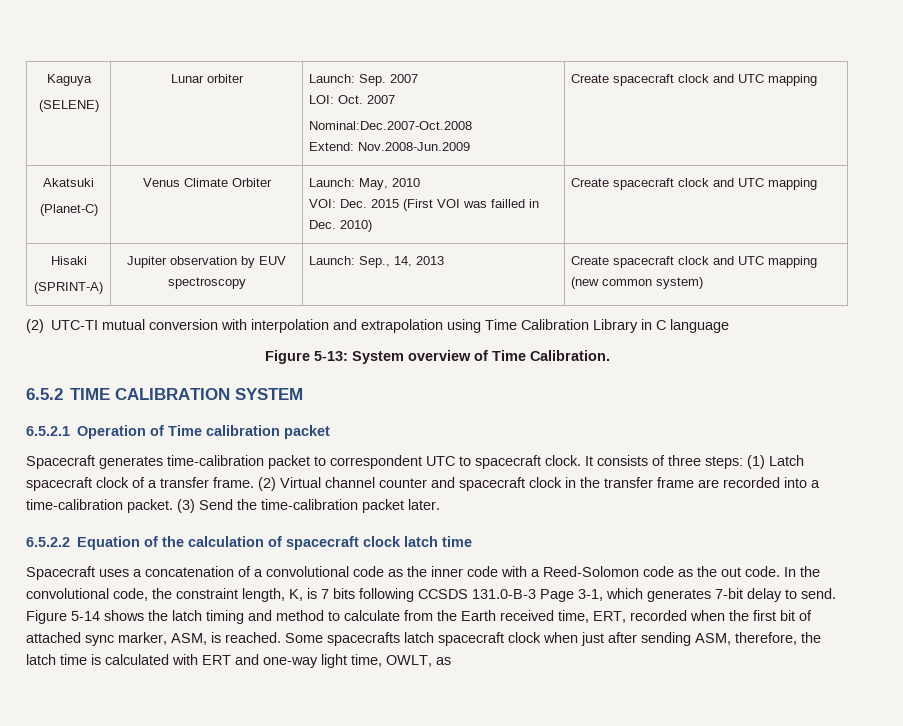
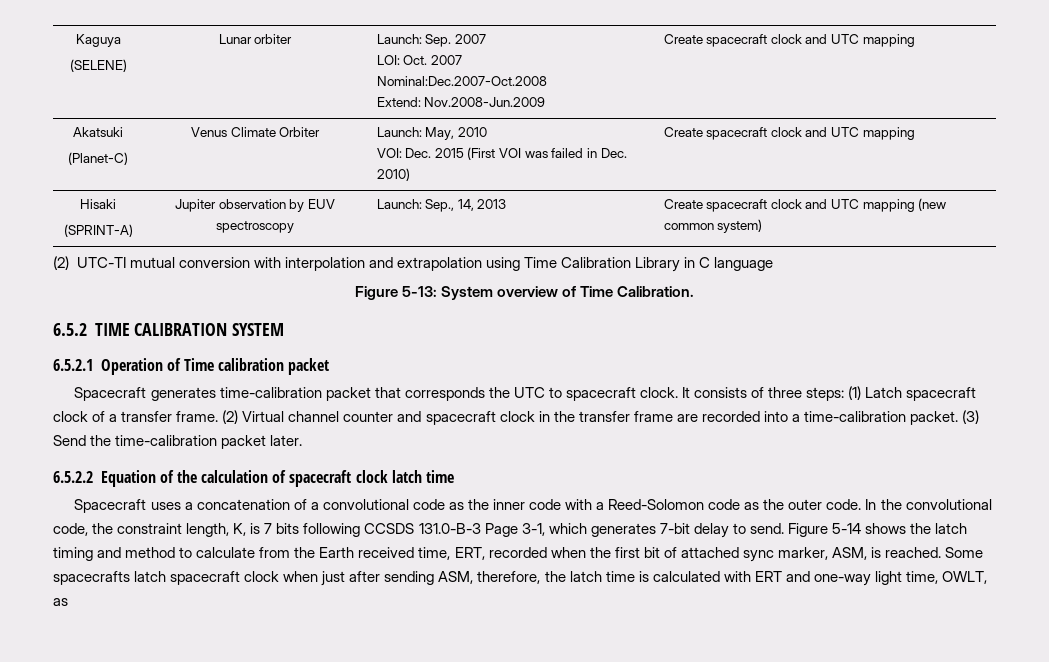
[491,199,526,208] failled -> [551,148,584,158] failed
[314,455,422,469] to correspondent -> [374,387,510,401] that corresponds the
[721,567,741,577] out -> [788,499,823,510] outer

